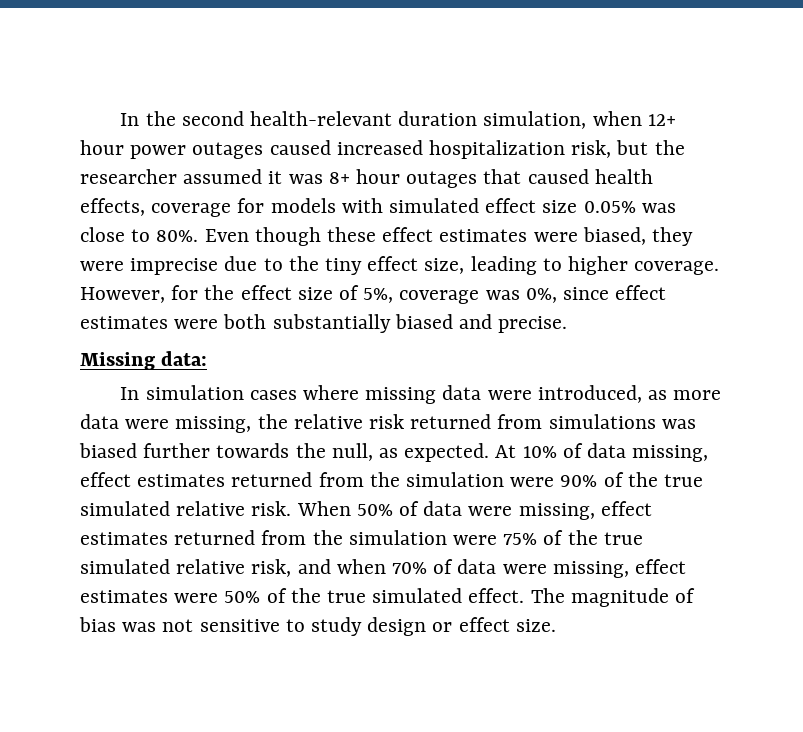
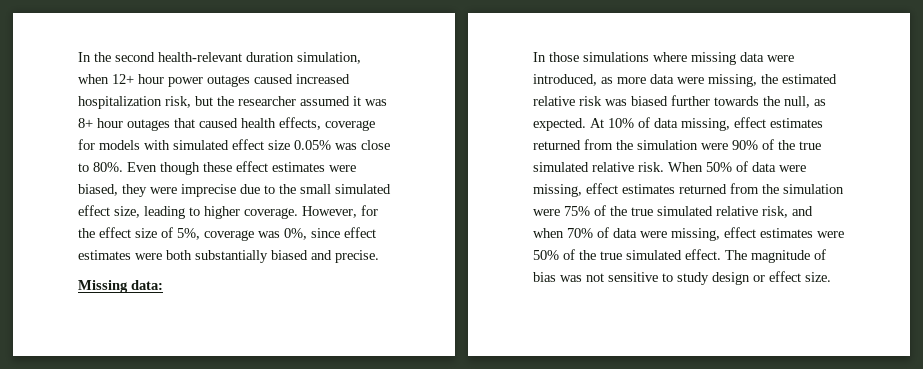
[325,258,363,275] tiny -> [300,184,391,194] small simulated
[145,385,297,400] simulation cases -> [549,52,649,62] those simulations
(288, 421) none -> [782,74,837,84] estimated
[410,414,656,429] returned from simulations -> (602, 101) none

